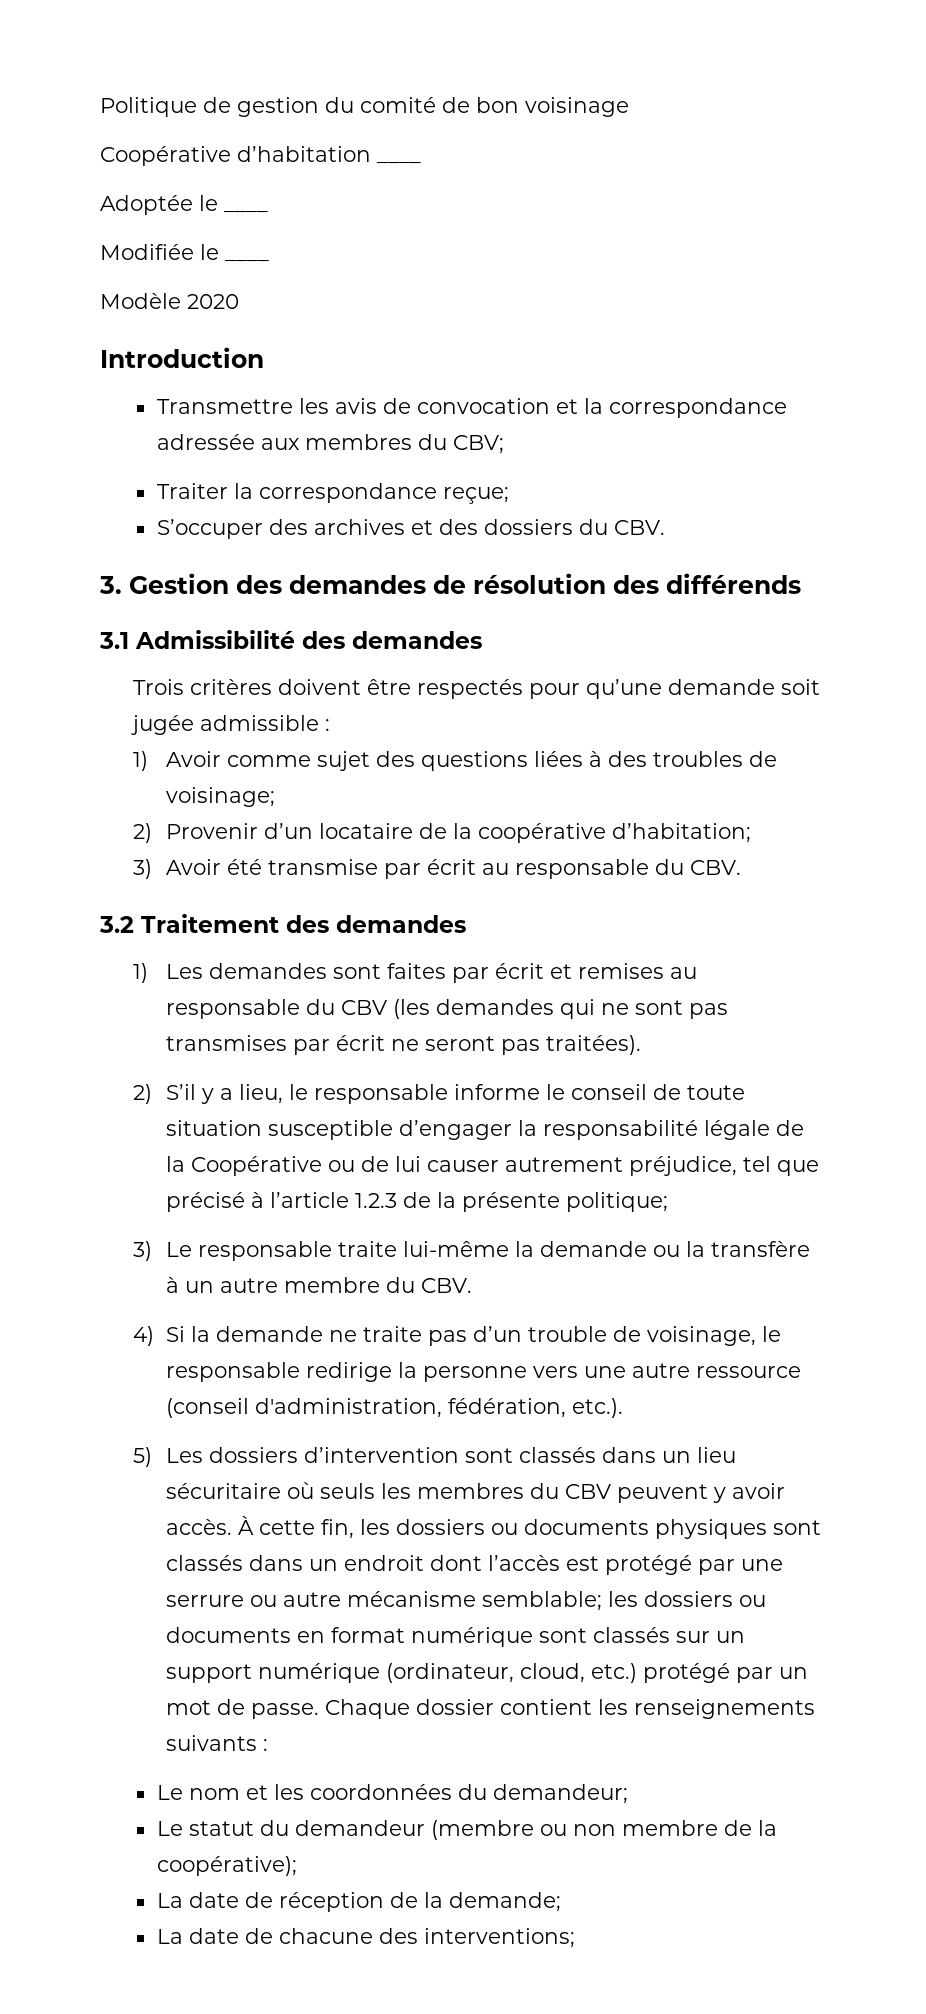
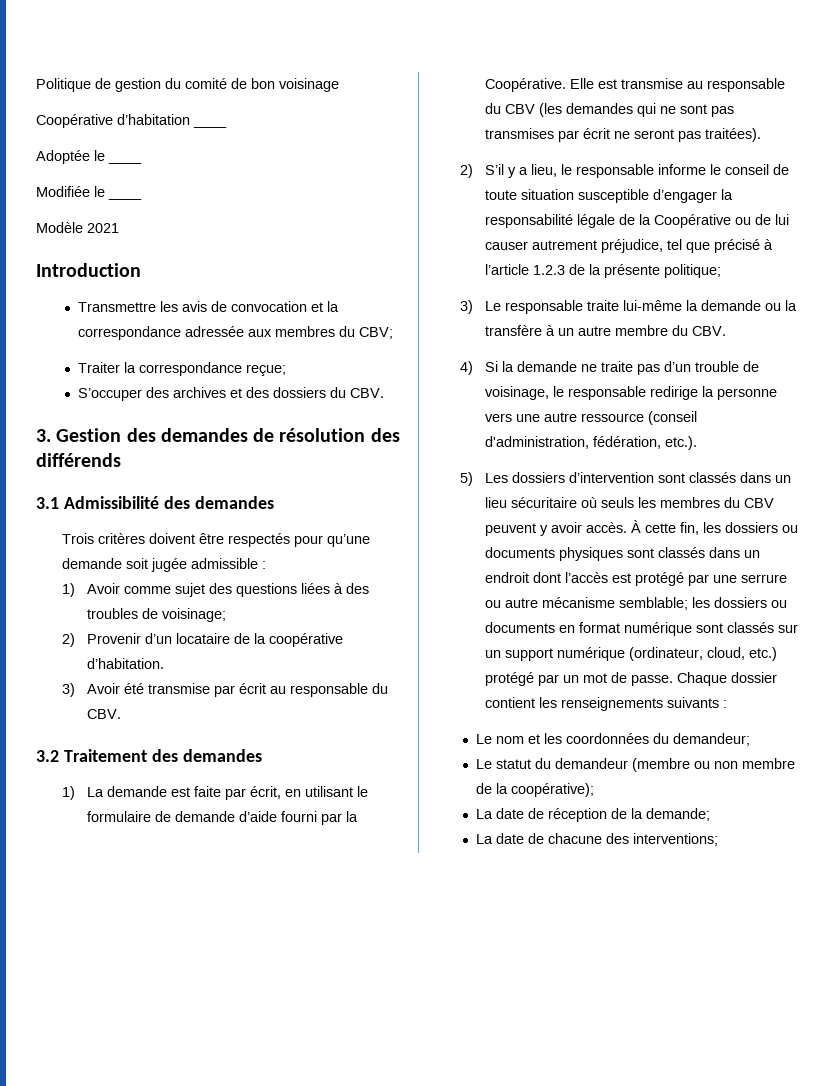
[187,294,239,309] 2020 -> [87,223,119,233] 2021
[612,823,752,843] d’habitation; -> [87,658,165,669] d’habitation.
[166,963,665,983] Les demandes sont faites par écrit et remises -> [87,786,369,800] [87,811,359,825] [485,78,684,92] La demande est faite par écrit, en utilisant le formulaire de demande d’aide fourni par la Coopérative. Elle est transmise

